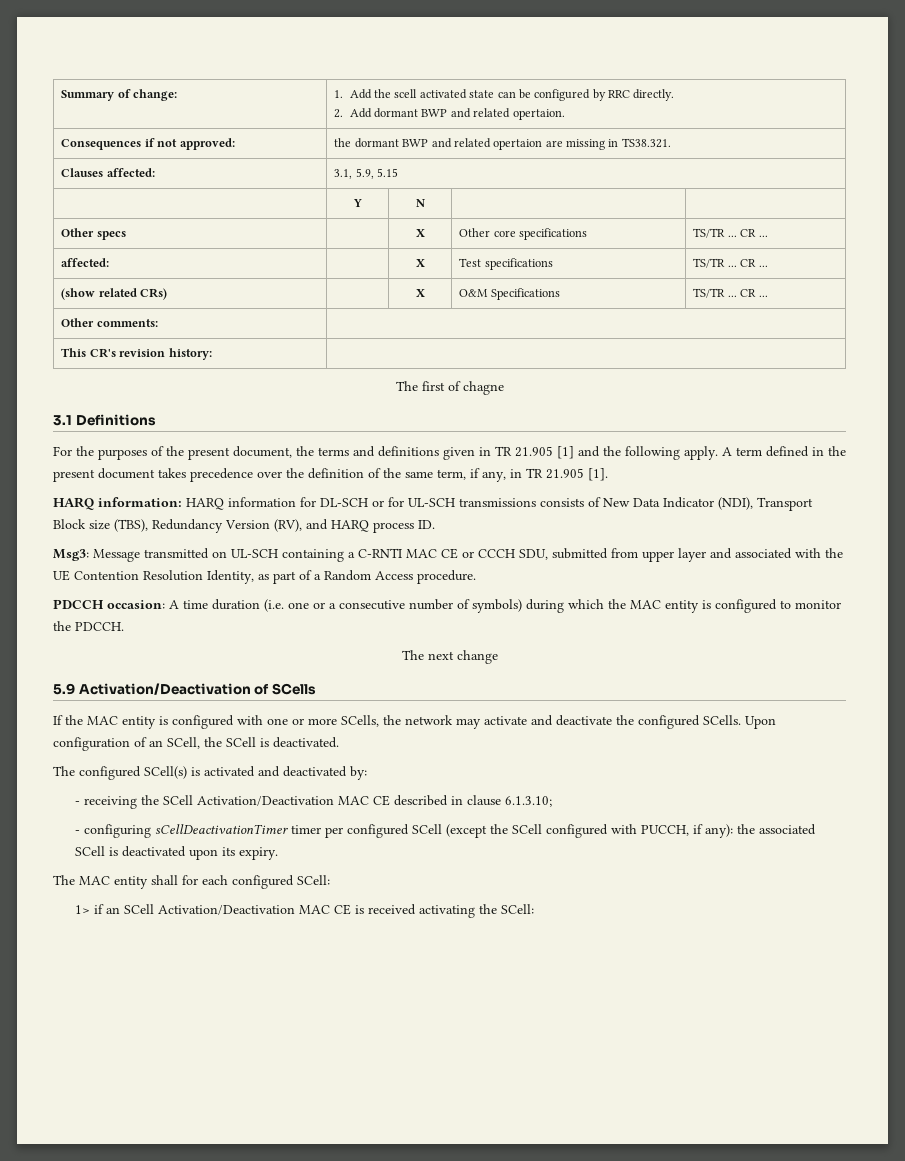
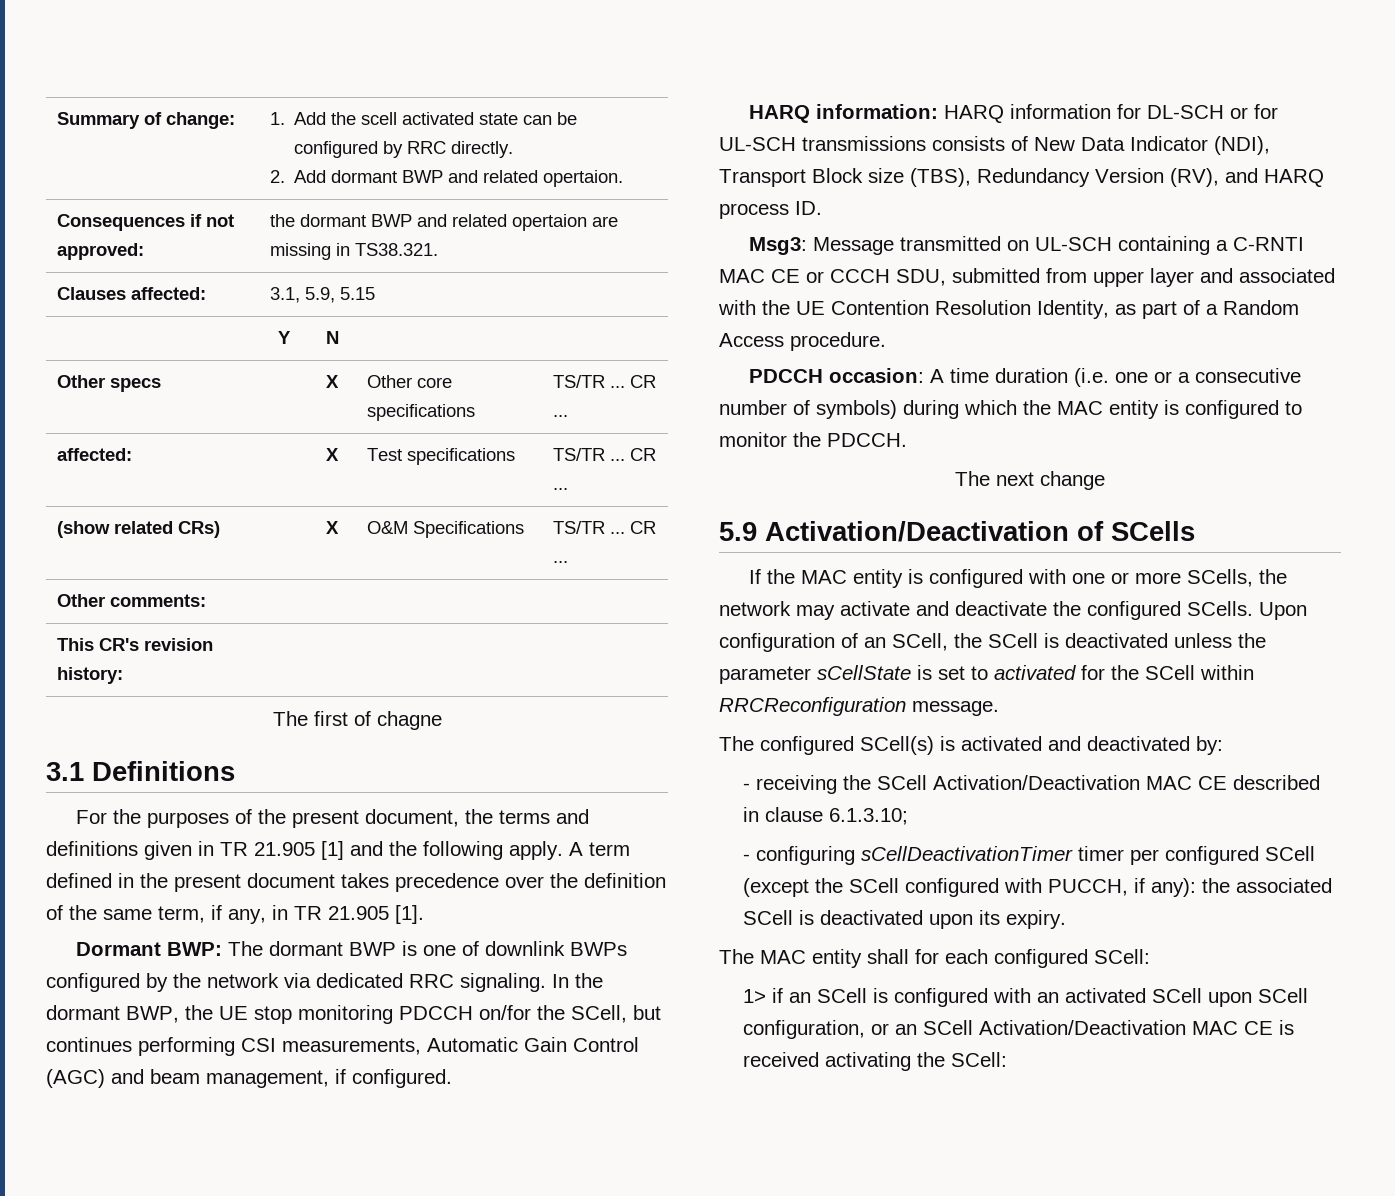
(608, 474) none -> [75,941,627,956] [46,973,603,992] [46,1005,661,1024] [46,1037,639,1056] [46,1069,452,1088] // Dormant BWP: The dormant BWP is one of downlink BWPs configured by the network via dedicated RRC signaling. In the dormant BWP, the UE stop monitoring PDCCH on/for the SCell, but continues performing CSI measurements, Automatic Gain Control (AGC) and beam management, if configured.
[273,737,339,748] deactivated. -> [1065,633,1266,648] [719,665,1254,684] [719,697,999,716] deactivated unless the parameter sCellState is set to activated for the SCell within RRCReconfiguration message.
(154, 909) none -> [873,988,1309,1007] [743,1020,974,1039] is configured with an activated SCell upon SCell configuration, or an SCell

